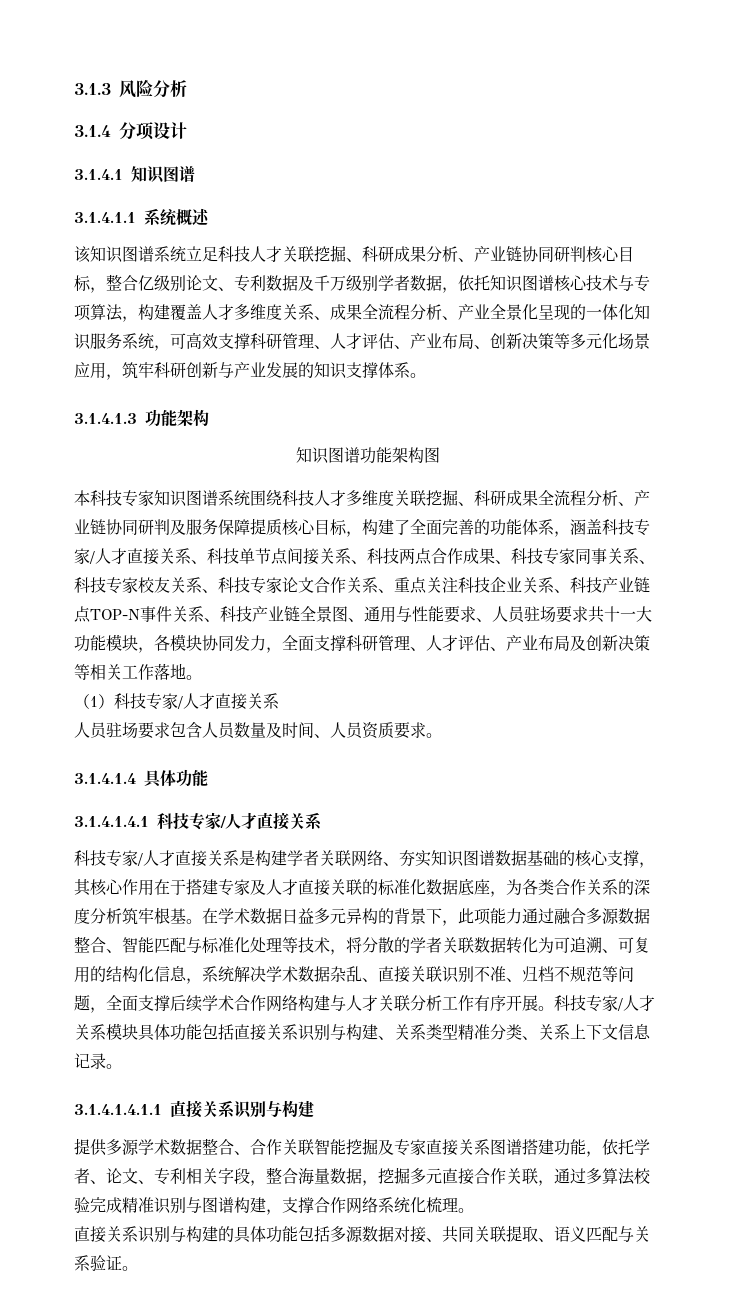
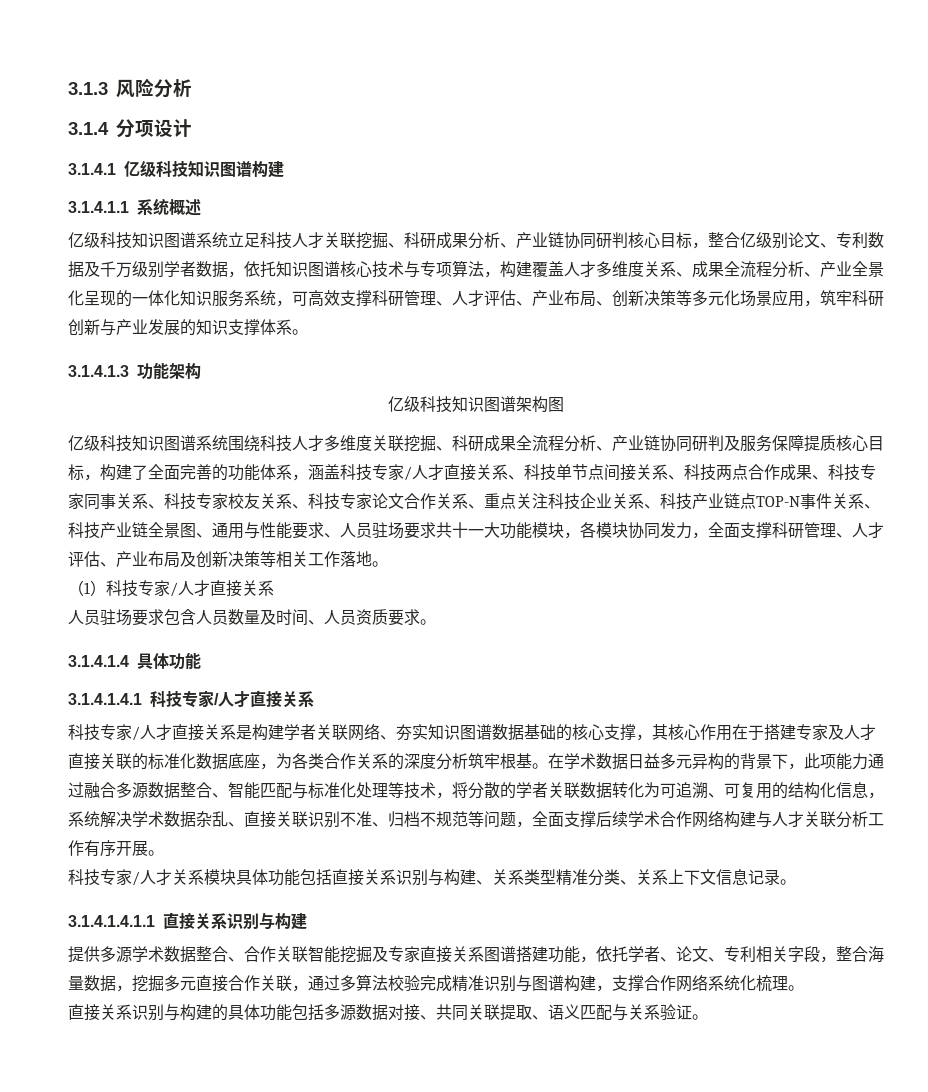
[131,165,195,184] 知识图谱 -> [124,160,284,178] 亿级科技知识图谱构建
[74,246,91,263] 该 -> [68,232,132,249] 亿级科技
[295,447,392,464] 知识图谱功能 -> [388,396,516,413] 亿级科技知识图谱
[74,490,154,507] 本科技专家 -> [68,435,132,452] 亿级科技
(554, 1008) none -> (164, 853) //

